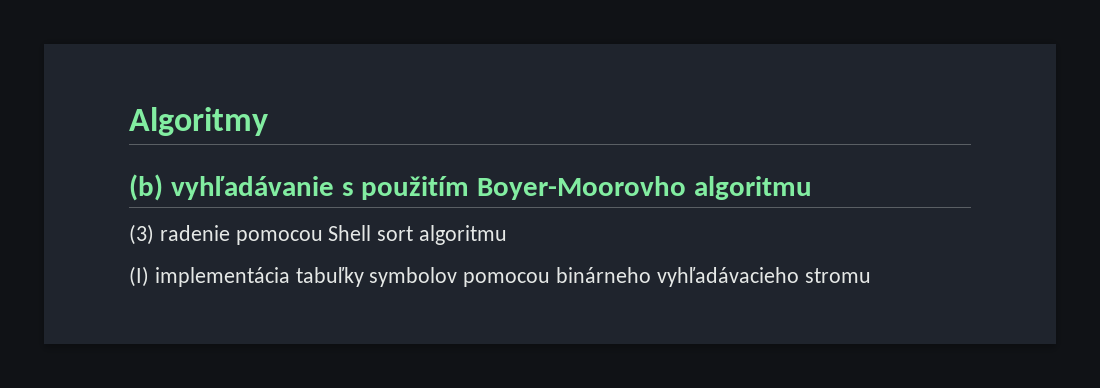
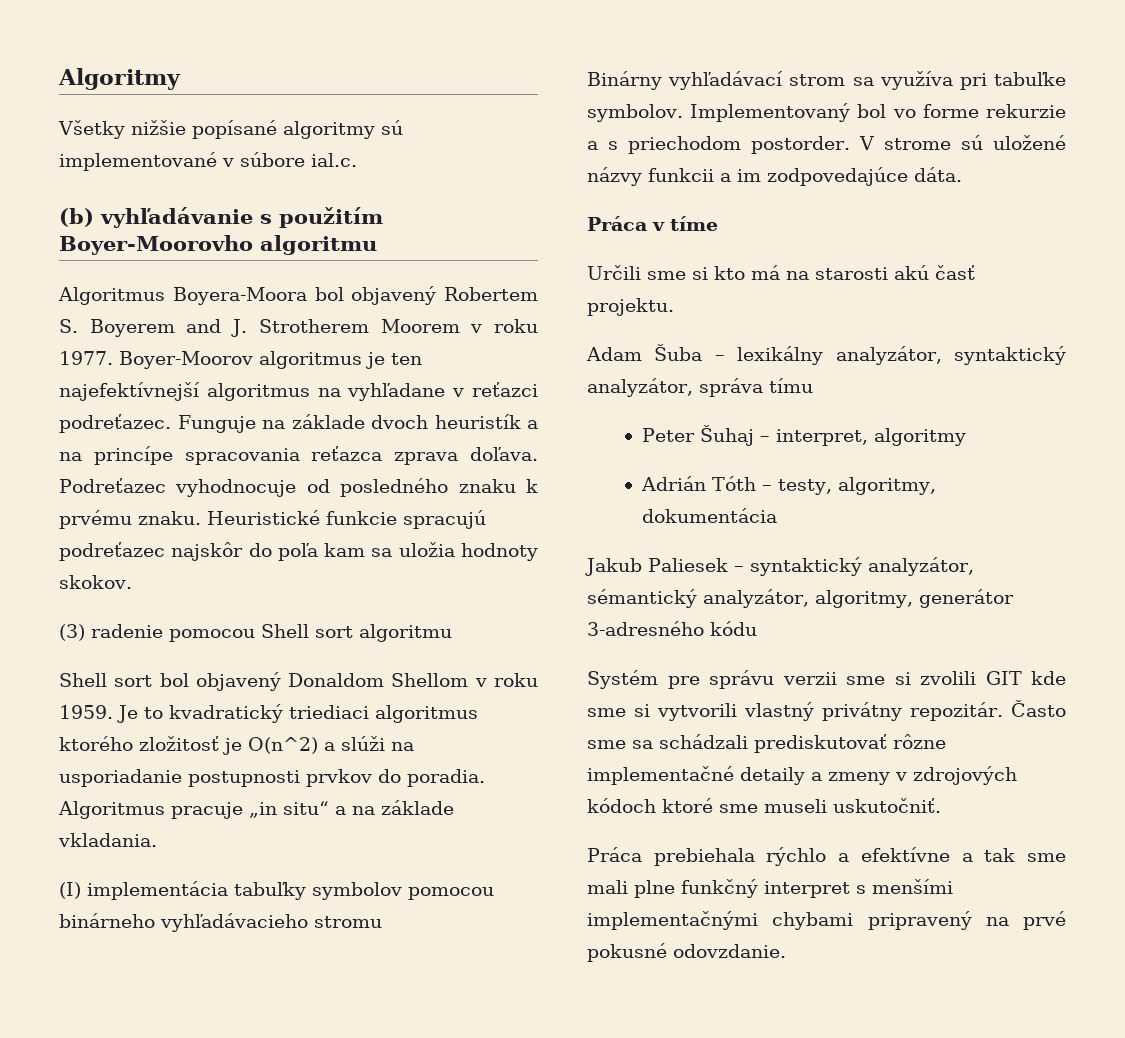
(268, 121) none -> [58,120,403,139] [59,152,357,171] // Všetky nižšie popísané algoritmy sú implementované v súbore ial.c.
(813, 188) none -> [58,286,538,305] [59,319,538,337] [59,351,422,369] [59,382,538,401] [59,414,538,433] [59,446,538,465] [59,478,538,497] [59,510,486,529] [59,542,538,561] [59,575,132,589] // Algoritmus Boyera-Moora bol objavený Robertem S. Boyerem and J. Strotherem Moorem v roku 1977. Boyer-Moorov algoritmus je ten najefektívnejší algoritmus na vyhľadane v reťazci podreťazec. Funguje na základe dvoch heuristík a na princípe spracovania reťazca zprava doľava. Podreťazec vyhodnocuje od posledného znaku k prvému znaku. Heuristické funkcie spracujú podreťazec najskôr do poľa kam sa uložia hodnoty skokov.
(508, 235) none -> [59,672,538,691] [59,704,478,723] [59,736,414,755] [59,769,485,787] [58,800,454,819] [58,833,157,847] // Shell sort bol objavený Donaldom Shellom v roku 1959. Je to kvadratický triediaci algoritmus ktorého zložitosť je O(n^2) a slúži na usporiadanie postupnosti prvkov do poradia. Algoritmus pracuje „in situ“ a na základe vkladania.
(871, 275) none -> [587,71,1066,90] [587,103,1066,122] [587,135,1066,154] [587,167,962,186] [587,216,718,231] [587,265,975,280] [587,298,674,316] [586,344,1066,365] [587,378,813,397] [641,425,966,446] [640,476,936,495] [641,508,777,523] [585,557,974,576] [587,589,1014,608] [587,621,757,636] [587,670,1066,689] [587,700,1066,721] [587,734,946,753] [587,766,1017,785] [587,798,941,813] [587,847,1066,866] [587,879,953,898] [587,911,1066,930] [587,943,786,962] // Binárny vyhľadávací strom sa využíva pri tabuľke symbolov. Implementovaný bol vo forme rekurzie a s priechodom postorder. V strome sú uložené názvy funkcii a im zodpovedajúce dáta. // Práca v tíme // Určili sme si kto má na starosti akú časť projektu. // Adam Šuba – lexikálny analyzátor, syntaktický analyzátor, správa tímu // Peter Šuhaj – interpret, algoritmy // Adrián Tóth – testy, algoritmy, dokumentácia // Jakub Paliesek – syntaktický analyzátor, sémantický analyzátor, algoritmy, generátor 3-adresného kódu // Systém pre správu verzii sme si zvolili GIT kde sme si vytvorili vlastný privátny repozitár. Často sme sa schádzali prediskutovať rôzne implementačné detaily a zmeny v zdrojových kódoch ktoré sme museli uskutočniť. // Práca prebiehala rýchlo a efektívne a tak sme mali plne funkčný interpret s menšími implementačnými chybami pripravený na prvé pokusné odovzdanie.

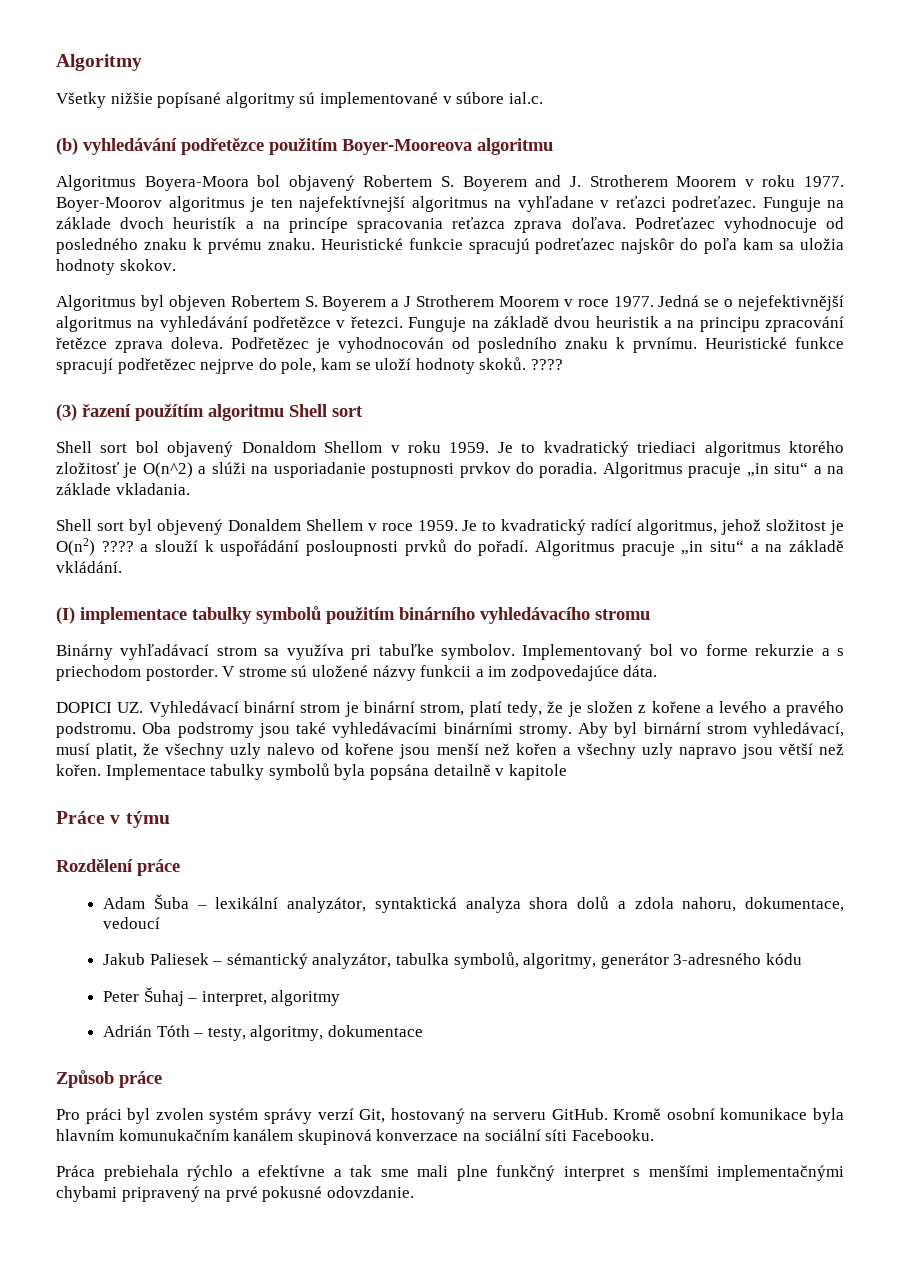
[100,207,383,228] [59,235,253,255] vyhľadávanie s použitím Boyer-Moorovho -> [83,138,472,155] vyhledávání podřetězce použitím Boyer-Mooreova
[59,624,452,642] (3) radenie pomocou Shell sort algoritmu -> [56,295,844,311] [56,316,844,332] [56,337,844,353] [56,357,563,374] [56,404,363,421] Algoritmus byl objeven Robertem S. Boyerem a J Strotherem Moorem v roce 1977. Jedná se o nejefektivnější algoritmus na vyhledávání podřetězce v řetezci. Funguje na základě dvou heuristik a na principu zpracování řetězce zprava doleva. Podřetězec je vyhodnocován od posledního znaku k prvnímu. Heuristické funkce spracují podřetězec nejprve do pole, kam se uloží hodnoty skoků. ???? // (3) řazení použítím algoritmu Shell sort
[59,881,494,900] [59,913,308,932] (I) implementácia tabuľky symbolov pomocou binárneho vyhľadávacieho -> [56,519,844,535] [56,538,844,556] [56,561,122,573] [56,606,590,624] Shell sort byl objevený Donaldem Shellem v roce 1959. Je to kvadratický radící algoritmus, jehož složitost je O(n2) ???? a slouží k uspořádání posloupnosti prvků do pořadí. Algoritmus pracuje „in situ“ a na základě vkládání. // (I) implementace tabulky symbolů použitím binárního vyhledávacího
[587,216,718,231] [587,265,975,280] [587,298,674,316] [586,344,1066,365] [587,378,813,397] Práca v tíme // Určili sme si kto má na starosti akú časť projektu. // Adam Šuba – lexikálny analyzátor, syntaktický analyzátor, správa tímu -> [56,701,845,717] [56,722,844,738] [56,743,844,759] [56,763,567,780] [56,811,170,828] [56,859,180,876] [103,894,845,913] [103,917,161,929] [103,952,803,969] DOPICI UZ. Vyhledávací binární strom je binární strom, platí tedy, že je složen z kořene a levého a pravého podstromu. Oba podstromy jsou také vyhledávacími binárními stromy. Aby byl birnární strom vyhledávací, musí platit, že všechny uzly nalevo od kořene jsou menší než kořen a všechny uzly napravo jsou větší než kořen. Implementace tabulky symbolů byla popsána detailně v kapitole // Práce v týmu // Rozdělení práce // Adam Šuba – lexikální analyzátor, syntaktická analyza shora dolů a zdola nahoru, dokumentace, vedoucí // Jakub Paliesek – sémantický analyzátor, tabulka symbolů, algoritmy, generátor 3-adresného kódu
[641,508,777,523] [585,557,974,576] [587,589,1014,608] [587,621,757,636] [587,670,1066,689] [587,700,1066,721] [587,734,946,753] [587,766,1017,785] [587,798,941,813] dokumentácia // Jakub Paliesek – syntaktický analyzátor, sémantický analyzátor, algoritmy, generátor 3-adresného kódu // Systém pre správu verzii sme si zvolili GIT kde sme si vytvorili vlastný privátny repozitár. Často sme sa schádzali prediskutovať rôzne implementačné detaily a zmeny v zdrojových kódoch ktoré sme museli uskutočniť. -> [328,1025,424,1037] [56,1070,162,1088] [56,1108,845,1124] [56,1129,654,1145] dokumentace // Způsob práce // Pro práci byl zvolen systém správy verzí Git, hostovaný na serveru GitHub. Kromě osobní komunikace byla hlavním komunukačním kanálem skupinová konverzace na sociální síti Facebooku.

